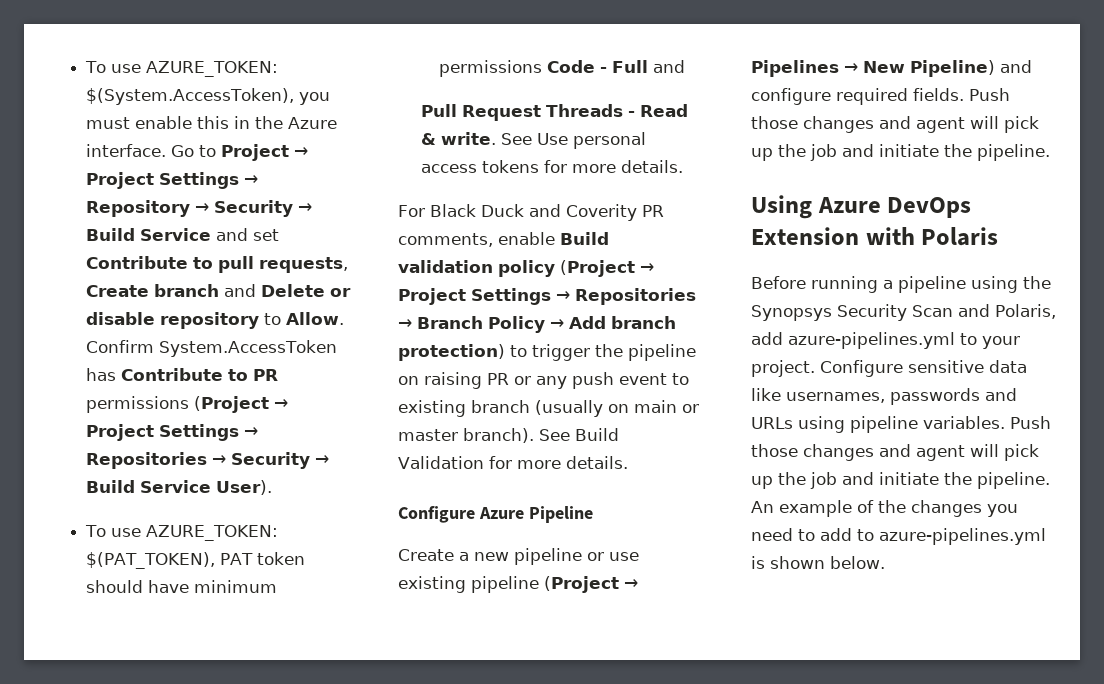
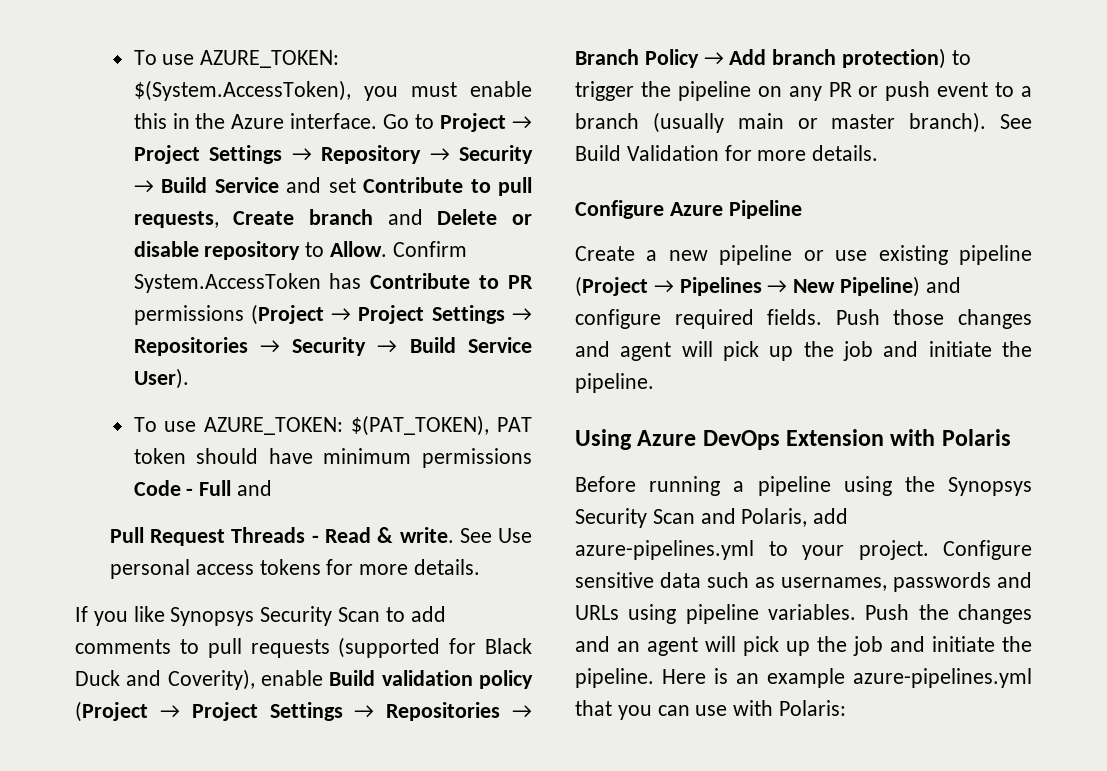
[398,204,664,221] [398,233,493,247] For Black Duck and Coverity PR comments, -> [75,606,446,626] [75,637,532,658] [75,669,255,690] If you like Synopsys Security Scan to add comments to pull requests (supported for Black Duck and Coverity),
[424,372,482,389] raising -> [788,86,822,101] any
[536,376,567,389] any -> (879, 91) none
[398,400,466,417] existing -> [1020,86,1032,97] a
[608,404,629,413] on -> (724, 122) none
[751,388,781,401] like -> [707,572,775,588] such as
[751,444,911,461] those changes and -> [918,604,1032,624] [575,636,640,652] the changes and an
[751,500,1018,517] [751,528,1046,545] [751,556,885,569] An example of the changes you need to add to azure-pipelines.yml is shown below. -> [662,668,1032,688] [575,700,847,720] Here is an example azure-pipelines.yml that you can use with Polaris:

